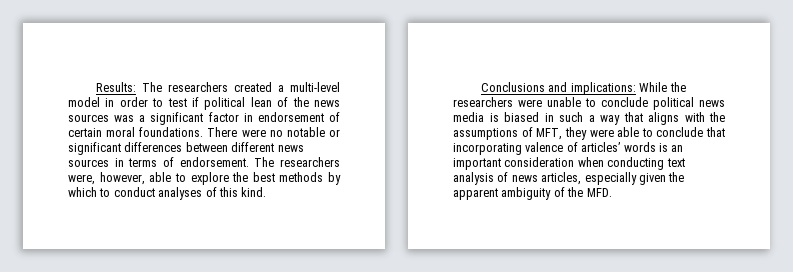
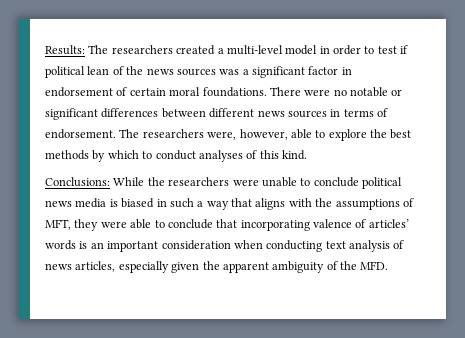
[481,82,636,95] Conclusions and implications: -> [45,177,110,187] Conclusions:

